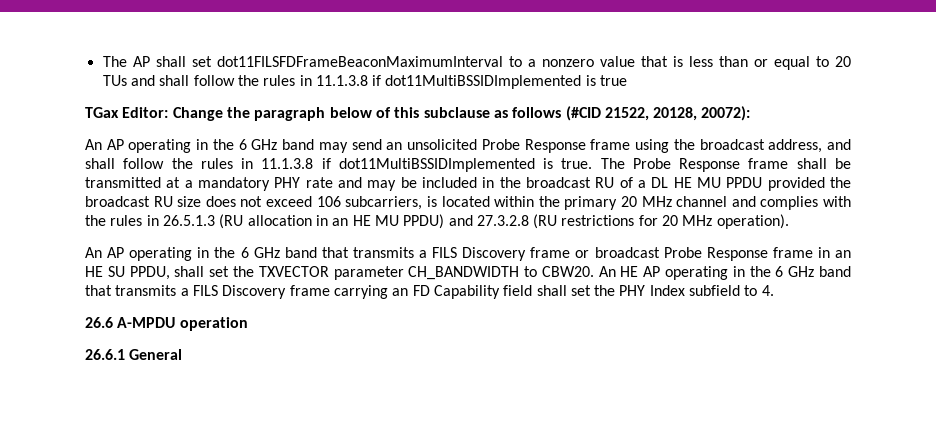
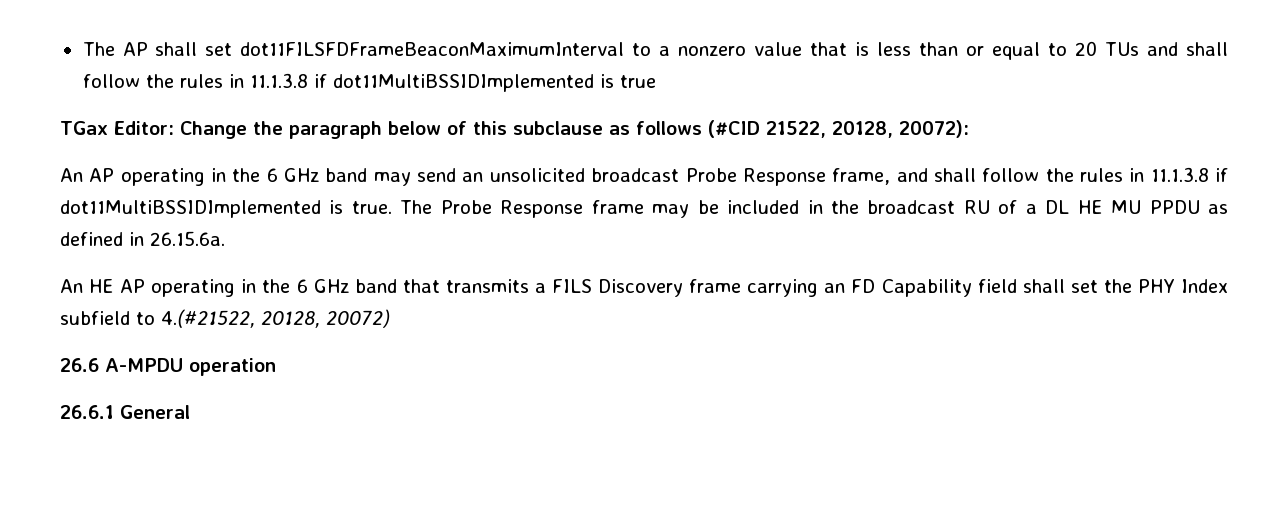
[481,139,823,153] Probe Response frame using the broadcast address, -> [591,168,891,186] broadcast Probe Response frame,
[796,158,851,169] [85,177,362,191] shall be transmitted at a mandatory PHY rate and -> (644, 207) none
[767,177,852,191] [85,196,851,210] [85,214,789,229] [85,247,852,261] [85,266,594,280] provided the broadcast RU size does not exceed 106 subcarriers, is located within the primary 20 MHz channel and complies with the rules in 26.5.1.3 (RU allocation in an HE MU PPDU) and 27.3.2.8 (RU restrictions for 20 MHz operation). // An AP operating in the 6 GHz band that transmits a FILS Discovery frame or broadcast Probe Response frame in an HE SU PPDU, shall set the TXVECTOR parameter CH_BANDWIDTH to CBW20. -> [1208,204,1229,214] [60,231,225,246] as defined in 26.15.6a. //
[761,285,774,296] 4. -> [161,309,390,328] 4.(#21522, 20128, 20072)

